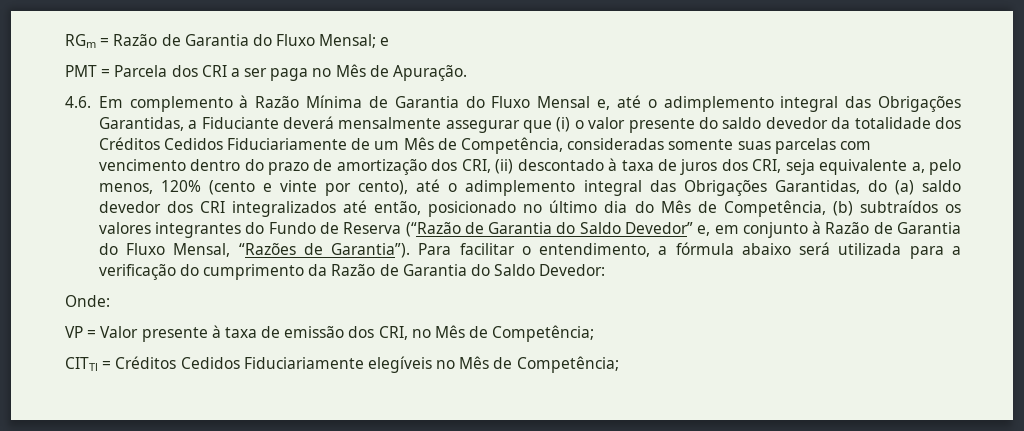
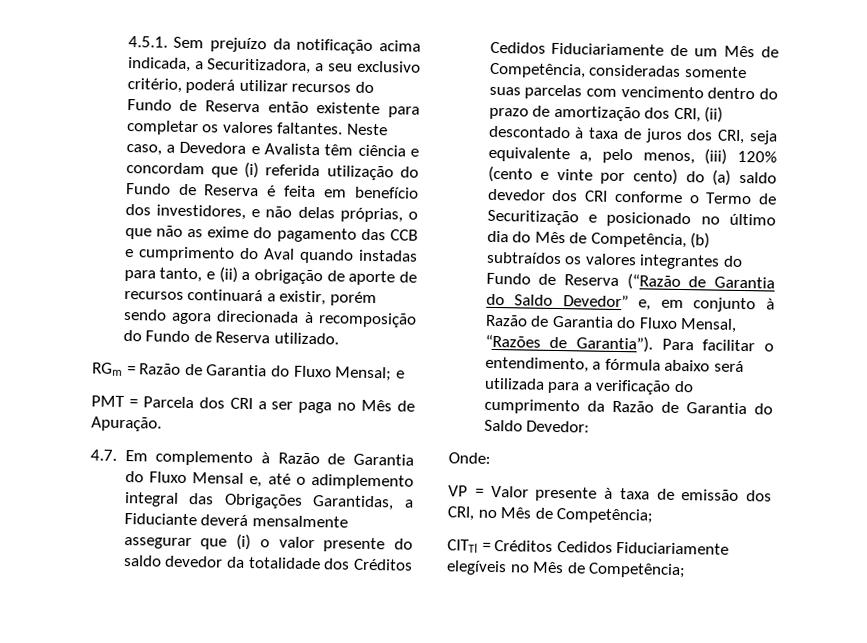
(65, 41) none -> [127,35,422,54] [127,56,421,74] [126,77,374,94] [126,98,420,118] [126,119,388,136] [125,141,419,157] [125,161,419,181] [125,182,419,199] [124,203,418,223] [124,225,418,243] [124,246,418,264] [123,266,417,286] [123,289,377,307] [122,308,417,328] [122,329,339,345] 4.5.1. Sem prejuízo da notificação acima indicada, a Securitizadora, a seu exclusivo critério, poderá utilizar recursos do Fundo de Reserva então existente para completar os valores faltantes. Neste caso, a Devedora e Avalista têm ciência e concordam que (i) referida utilização do Fundo de Reserva é feita em benefício dos investidores, e não delas próprias, o que não as exime do pagamento das CCB e cumprimento do Aval quando instadas para tanto, e (ii) a obrigação de aporte de recursos continuará a existir, porém sendo agora direcionada à recomposição do Fundo de Reserva utilizado. //
[65,96,91,108] 4.6. -> [90,449,117,461] 4.7.
[306,95,363,108] Mínima -> (320, 458) none
(153, 188) none -> [704,148,728,165] (iii)
[358,179,860,196] cento), até o adimplemento integral das Obrigações Garantidas, -> [633,168,679,185] cento)
[231,200,422,217] integralizados até então, -> [613,190,777,205] [486,209,597,226] conforme o Termo de Securitização e

